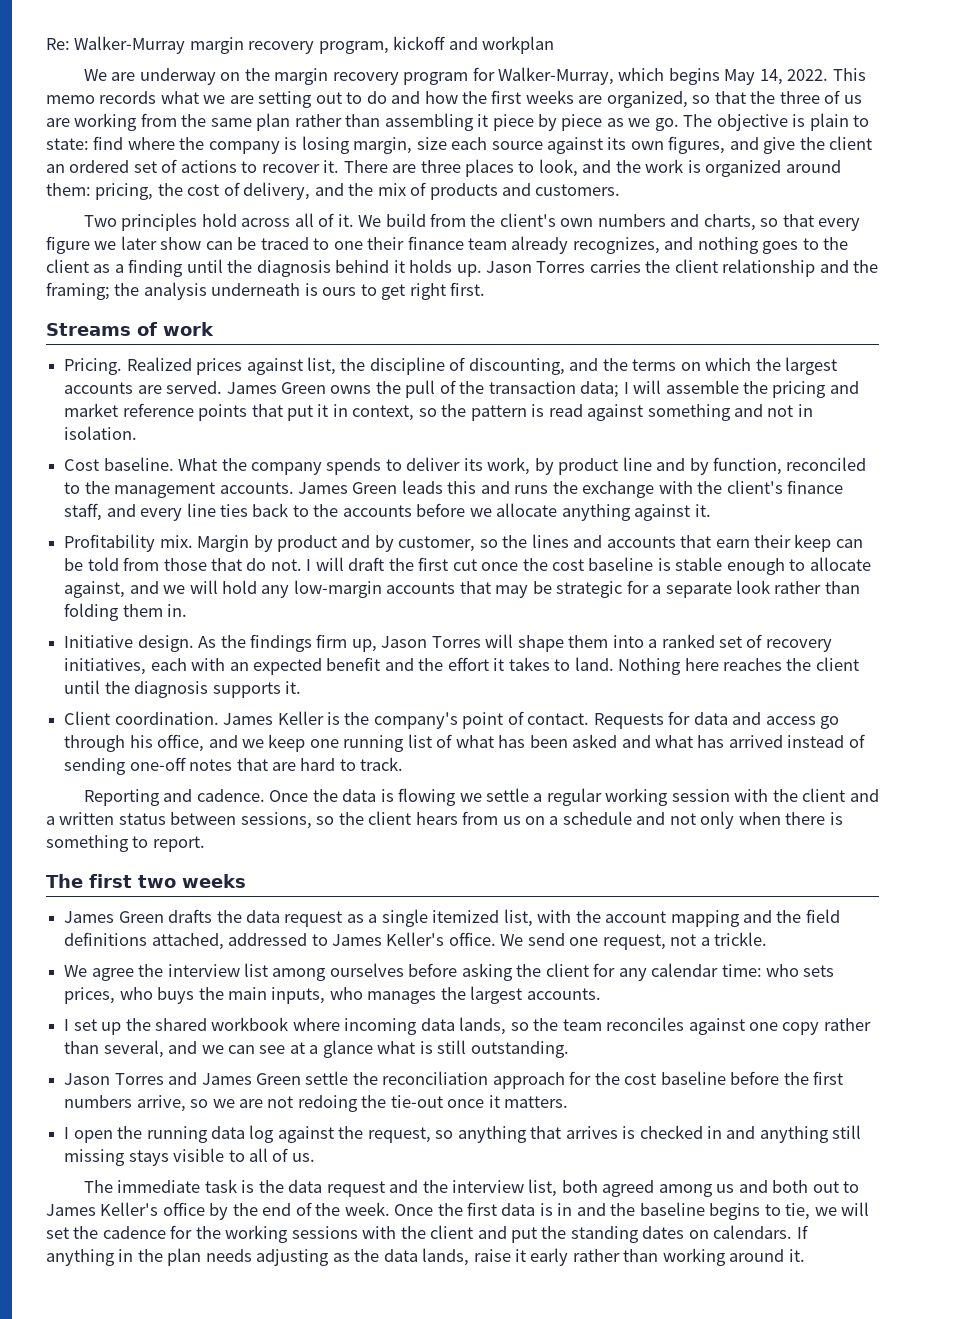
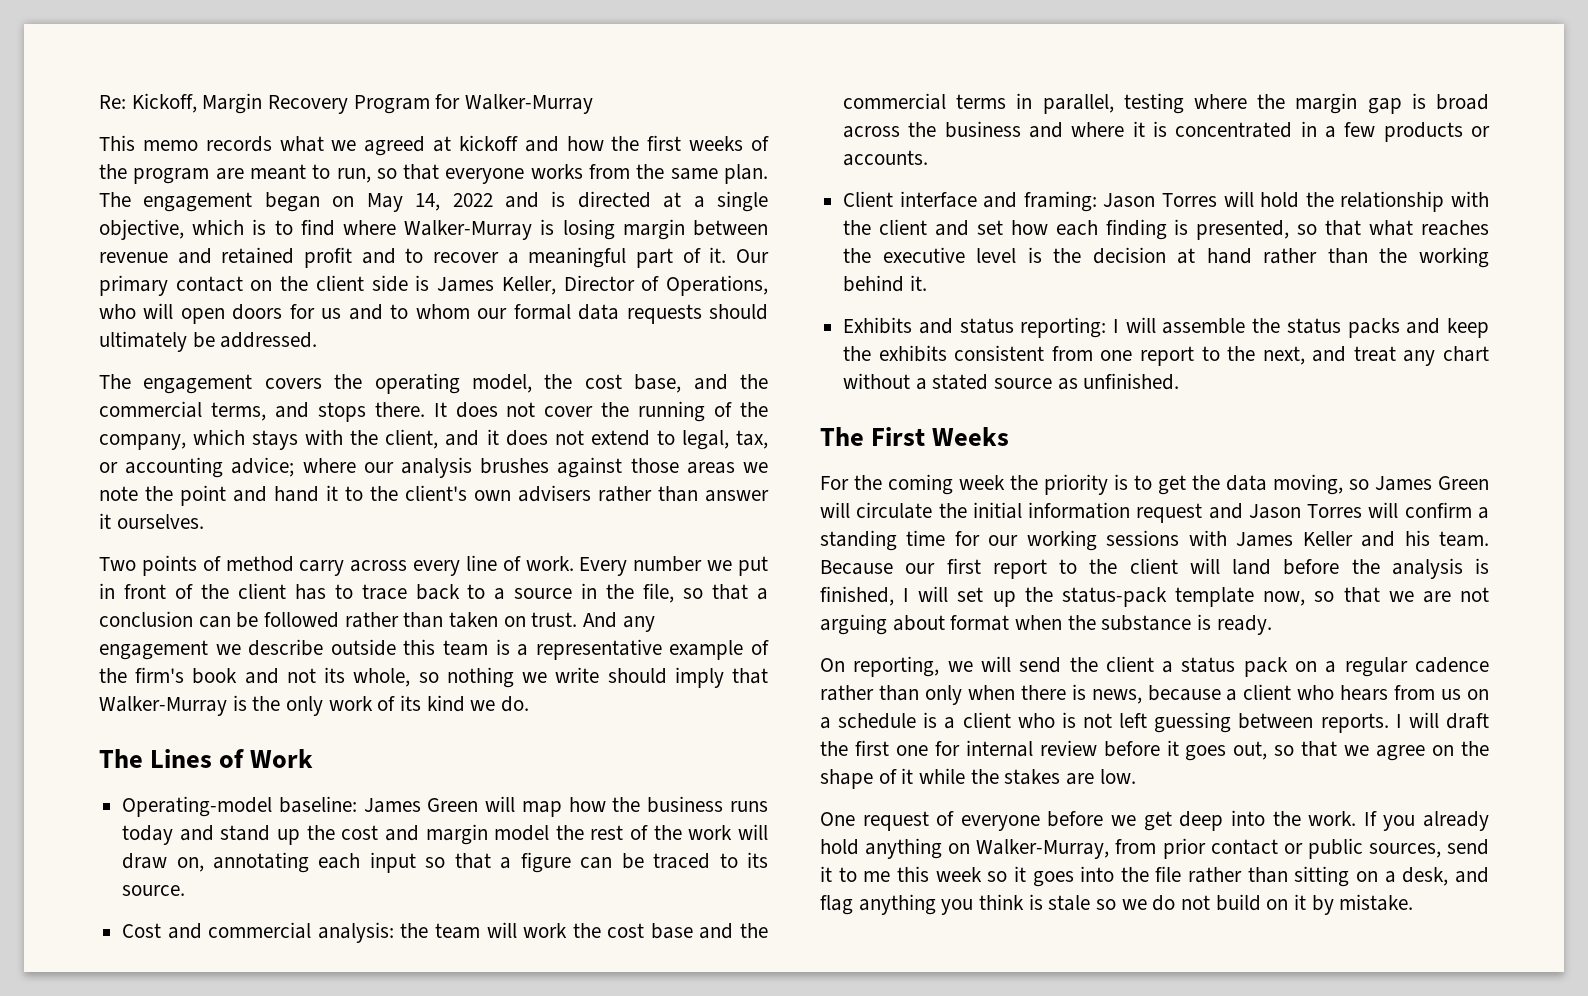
[74,36,555,54] [83,67,829,85] Walker-Murray margin recovery program, kickoff and workplan // We are underway on the margin recovery program for Walker-Murray, which begins May 14, 2022. -> [131,93,594,114] Kickoff, Margin Recovery Program for Walker-Murray //
[229,91,387,108] are setting out to do -> [364,135,518,156] agreed at kickoff
[578,90,862,108] [46,113,870,131] [46,136,873,154] [46,159,841,177] [46,182,621,200] [83,213,861,231] [46,236,849,254] [46,259,879,277] [46,282,486,300] [46,322,214,336] [64,357,837,375] [64,380,859,398] [64,403,813,421] [64,426,138,440] [64,457,867,475] [64,480,843,498] [64,503,711,521] [64,534,863,552] [64,557,871,575] [64,580,860,598] [64,603,188,621] [64,634,832,652] [64,657,859,675] [64,680,301,698] [64,711,839,729] [64,734,865,752] [64,757,404,775] [83,788,879,806] [46,811,412,829] are organized, so that the three of us are working from the same plan rather than assembling it piece by piece as we go. The objective is plain to state: find where the company is losing margin, size each source against its own figures, and give the client an ordered set of actions to recover it. There are three places to look, and the work is organized around them: pricing, the cost of delivery, and the mix of products and customers. // Two principles hold across all of it. We build from the client's own numbers and charts, so that every figure we later show can be traced to one their finance team already recognizes, and nothing goes to the client as a finding until the diagnosis behind it holds up. Jason Torres carries the client relationship and the framing; the analysis underneath is ours to get right first. // Streams of work // Pricing. Realized prices against list, the discipline of discounting, and the terms on which the largest accounts are served. James Green owns the pull of the transaction data; I will assemble the pricing and market reference points that put it in context, so the pattern is read against something and not in isolation. // Cost baseline. What the company spends to deliver its work, by product line and by function, reconciled to the management accounts. James Green leads this and runs the exchange with the client's finance staff, and every line ties back to the accounts before we allocate anything against it. // Profitability mix. Margin by product and by customer, so the lines and accounts that earn their keep can be told from those that do not. I will draft the first cut once the cost baseline is stable enough to allocate against, and we will hold any low-margin accounts that may be strategic for a separate look rather than folding them in. // Initiative design. As the findings firm up, Jason Torres will shape them into a ranked set of recovery initiatives, each with an expected benefit and the effort it takes to land. Nothing here reaches the client until the diagnosis supports it. // Client coordination. James Keller is the company's point of contact. Requests for data and access go through his office, and we keep one running list of what has been asked and what has arrived instead of sending one-off notes that are hard to track. // Reporting and cadence. Once the data is flowing we settle a regular working session with the client and a written status between sessions, so the client -> [751,136,769,151] [99,164,768,184] [99,191,768,212] [99,219,768,240] [99,247,769,268] [99,275,769,296] [99,303,768,324] [99,331,318,352] [99,373,768,394] [99,401,768,422] [99,429,769,450] [99,457,768,478] [99,485,769,506] [99,513,204,529] [99,555,768,576] [99,583,769,603] [99,611,655,632] [99,639,770,660] [99,667,768,688] [99,695,530,716] [99,749,314,768] [122,796,768,817] [122,824,768,845] [122,852,768,873] [122,885,186,896] [122,922,768,943] [843,93,1489,114] [843,121,1490,142] [843,150,929,166] [843,191,1489,212] [843,219,1489,240] [843,247,1489,268] [843,275,927,292] [843,317,1489,338] [843,345,1489,366] [843,373,1180,390] [820,427,1010,446] [820,474,1489,495] [820,502,1489,523] [820,530,1489,551] [820,558,1489,579] [820,586,1489,607] [820,614,1272,635] [820,656,1489,677] [820,684,1335,705] of the program are meant to run, so that everyone works from the same plan. The engagement began on May 14, 2022 and is directed at a single objective, which is to find where Walker-Murray is losing margin between revenue and retained profit and to recover a meaningful part of it. Our primary contact on the client side is James Keller, Director of Operations, who will open doors for us and to whom our formal data requests should ultimately be addressed. // The engagement covers the operating model, the cost base, and the commercial terms, and stops there. It does not cover the running of the company, which stays with the client, and it does not extend to legal, tax, or accounting advice; where our analysis brushes against those areas we note the point and hand it to the client's own advisers rather than answer it ourselves. // Two points of method carry across every line of work. Every number we put in front of the client has to trace back to a source in the file, so that a conclusion can be followed rather than taken on trust. And any engagement we describe outside this team is a representative example of the firm's book and not its whole, so nothing we write should imply that Walker-Murray is the only work of its kind we do. // The Lines of Work // Operating-model baseline: James Green will map how the business runs today and stand up the cost and margin model the rest of the work will draw on, annotating each input so that a figure can be traced to its source. // Cost and commercial analysis: the team will work the cost base and the commercial terms in parallel, testing where the margin gap is broad across the business and where it is concentrated in a few products or accounts. // Client interface and framing: Jason Torres will hold the relationship with the client and set how each finding is presented, so that what reaches the executive level is the decision at hand rather than the working behind it. // Exhibits and status reporting: I will assemble the status packs and keep the exhibits consistent from one report to the next, and treat any chart without a stated source as unfinished. // The First Weeks // For the coming week the priority is to get the data moving, so James Green will circulate the initial information request and Jason Torres will confirm a standing time for our working sessions with James Keller and his team. Because our first report to the client will land before the analysis is finished, I will set up the status-pack template now, so that we are not arguing about format when the substance is ready. // On reporting, we will send the client a status pack on a regular cadence rather than only when there is news, because a client who
[636,811,843,829] [46,835,205,852] [46,874,246,888] [64,909,840,927] [64,932,768,950] [64,963,835,981] [64,986,601,1004] [64,1017,871,1035] [64,1040,569,1058] [64,1071,843,1089] [64,1095,569,1112] [64,1125,862,1143] [64,1148,315,1166] [83,1179,860,1197] [46,1202,870,1220] [46,1225,808,1243] [46,1248,805,1266] and not only when there is something to report. // The first two weeks // James Green drafts the data request as a single itemized list, with the account mapping and the field definitions attached, addressed to James Keller's office. We send one request, not a trickle. // We agree the interview list among ourselves before asking the client for any calendar time: who sets prices, who buys the main inputs, who manages the largest accounts. // I set up the shared workbook where incoming data lands, so the team reconciles against one copy rather than several, and we can see at a glance what is still outstanding. // Jason Torres and James Green settle the reconciliation approach for the cost baseline before the first numbers arrive, so we are not redoing the tie-out once it matters. // I open the running data log against the request, so anything that arrives is checked in and anything still missing stays visible to all of us. // The immediate task is the data request and the interview list, both agreed among us and both out to James Keller's office by the end of the week. Once the first data is in and the baseline begins to tie, we will set the cadence for the working sessions with the client and put the standing dates on calendars. If anything in the plan needs adjusting as the data lands, raise it early rather than working around it. -> [923,712,1489,733] [820,740,1489,761] [820,768,1136,789] [820,810,1489,831] [820,838,1489,859] [820,866,1489,887] [820,894,1414,915] is a client who is not left guessing between reports. I will draft the first one for internal review before it goes out, so that we agree on the shape of it while the stakes are low. // One request of everyone before we get deep into the work. If you already hold anything on Walker-Murray, from prior contact or public sources, send it to me this week so it goes into the file rather than sitting on a desk, and flag anything you think is stale so we do not build on it by mistake.

